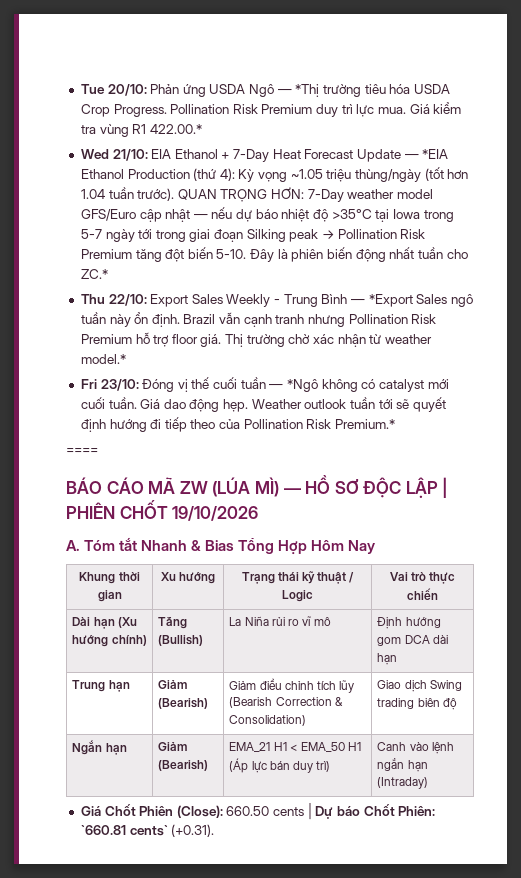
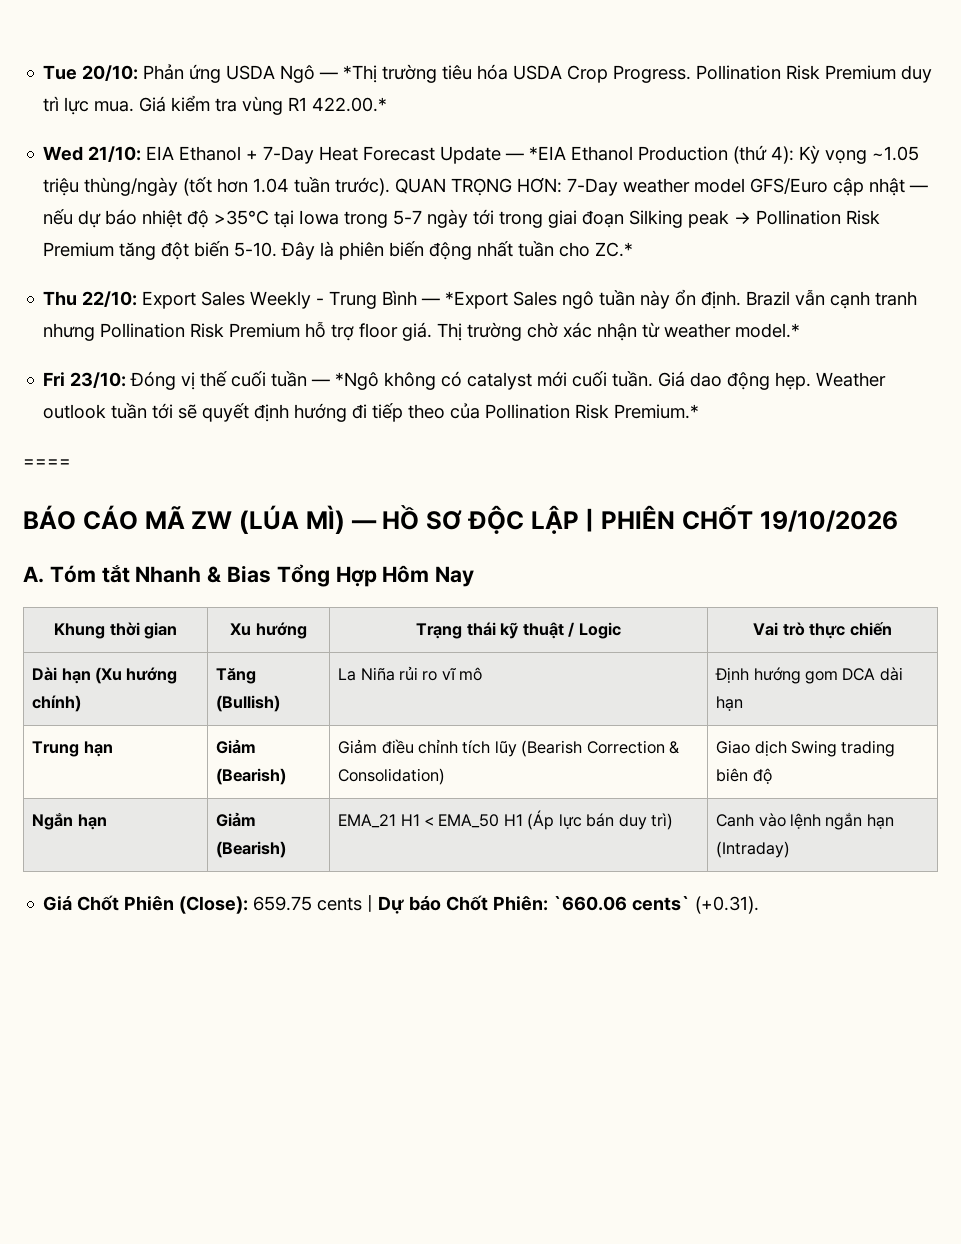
[226,806,270,816] 660.50 -> [253,896,313,911] 659.75
[80,825,126,835] `660.81 -> [553,896,628,911] `660.06

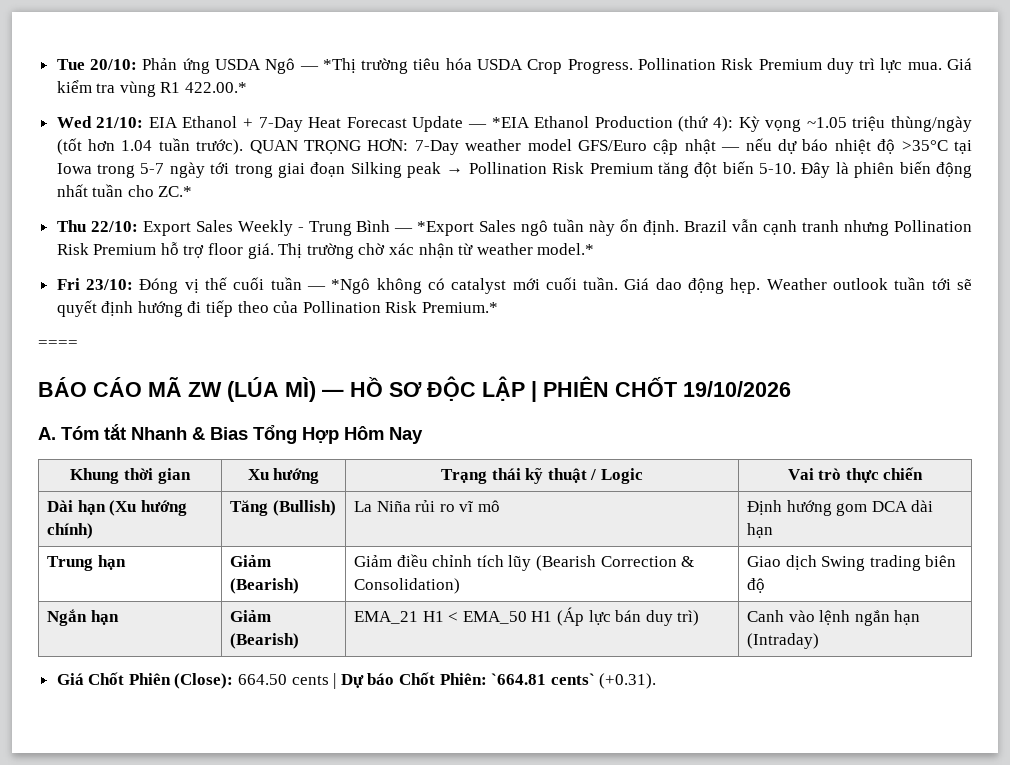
[253,896,313,911] 659.75 -> [238,674,288,685] 664.50
[553,896,628,911] `660.06 -> [491,673,547,685] `664.81

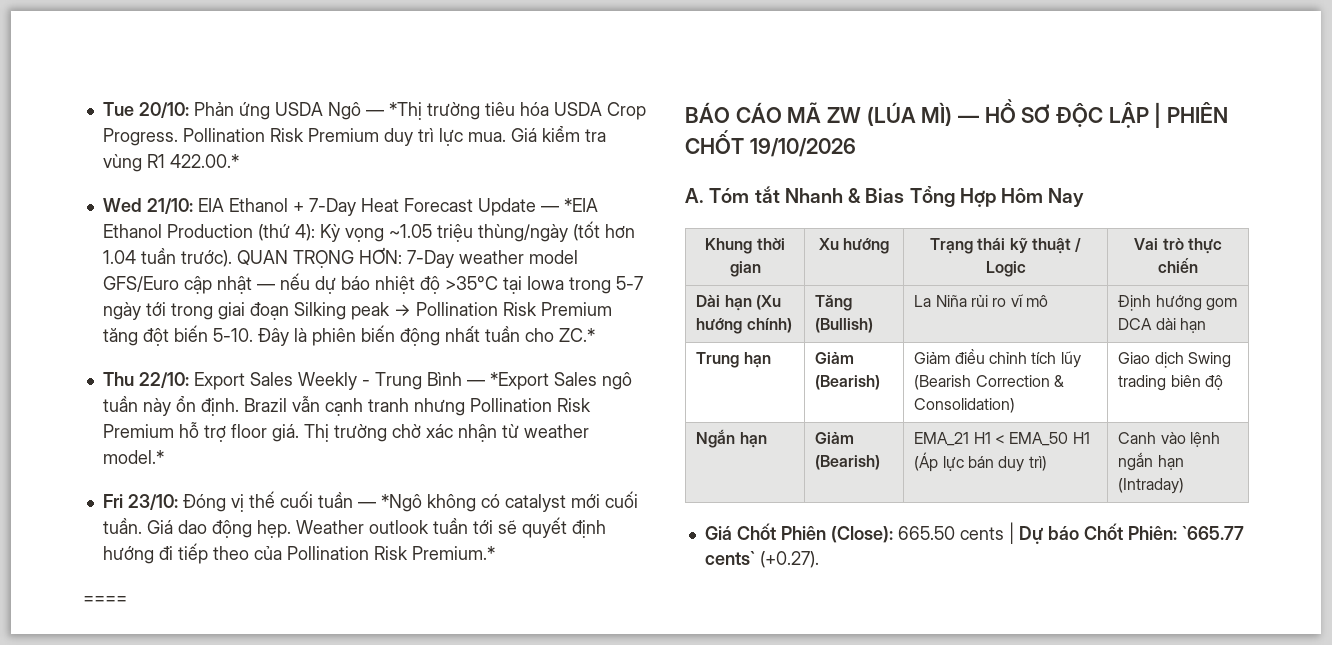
[238,674,288,685] 664.50 -> [897,526,955,540] 665.50
[491,673,657,689] `664.81 cents` (+0.31). -> [1181,526,1244,540] [704,551,819,568] `665.77 cents` (+0.27).

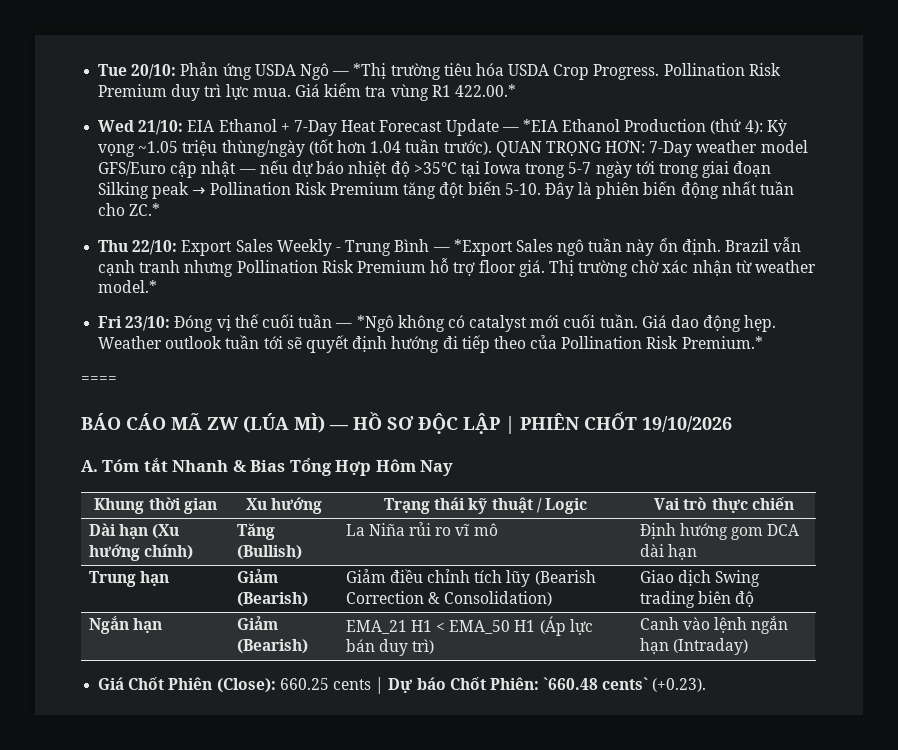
[897,526,955,540] 665.50 -> [279,678,329,690] 660.25
[1181,526,1244,540] [704,551,819,568] `665.77 cents` (+0.27). -> [543,677,707,692] `660.48 cents` (+0.23).

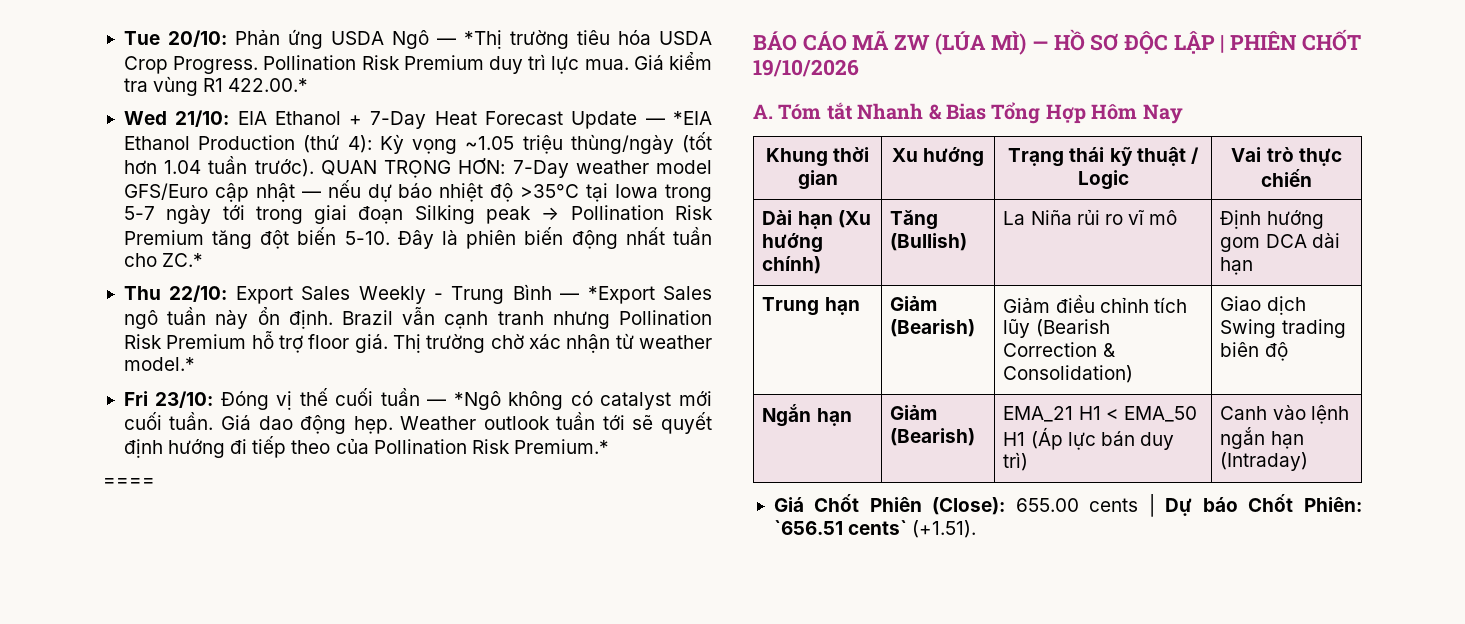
[279,678,329,690] 660.25 -> [1015,498,1079,512] 655.00
[543,677,707,692] `660.48 cents` (+0.23). -> [773,520,977,538] `656.51 cents` (+1.51).

